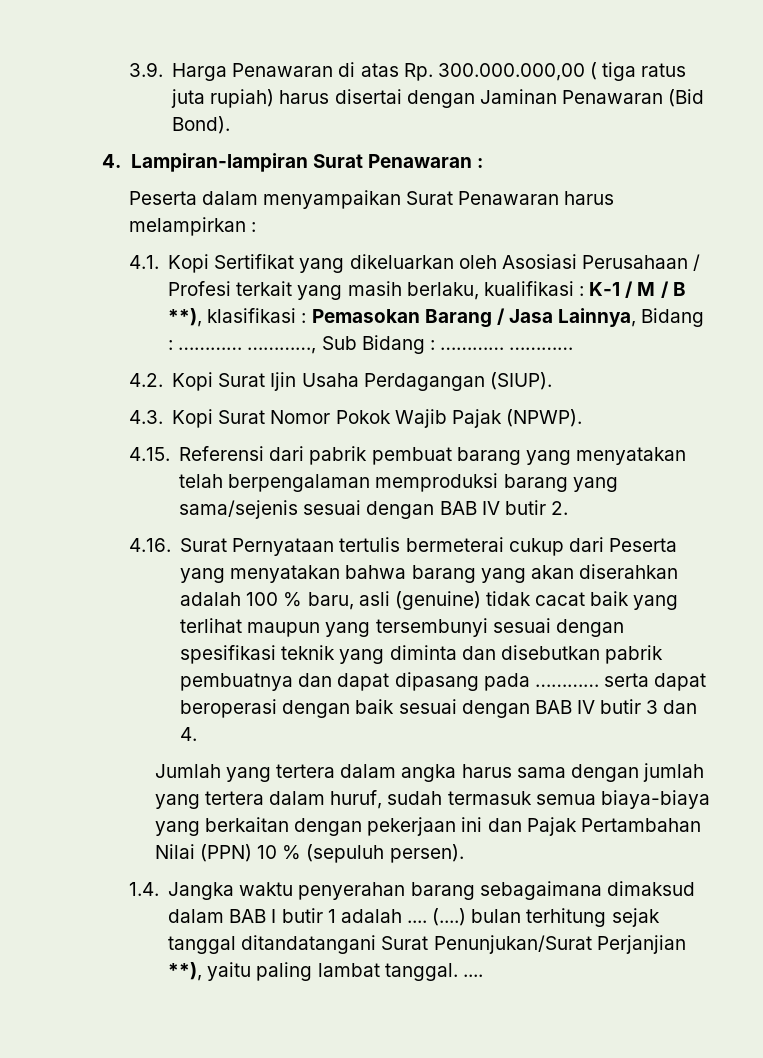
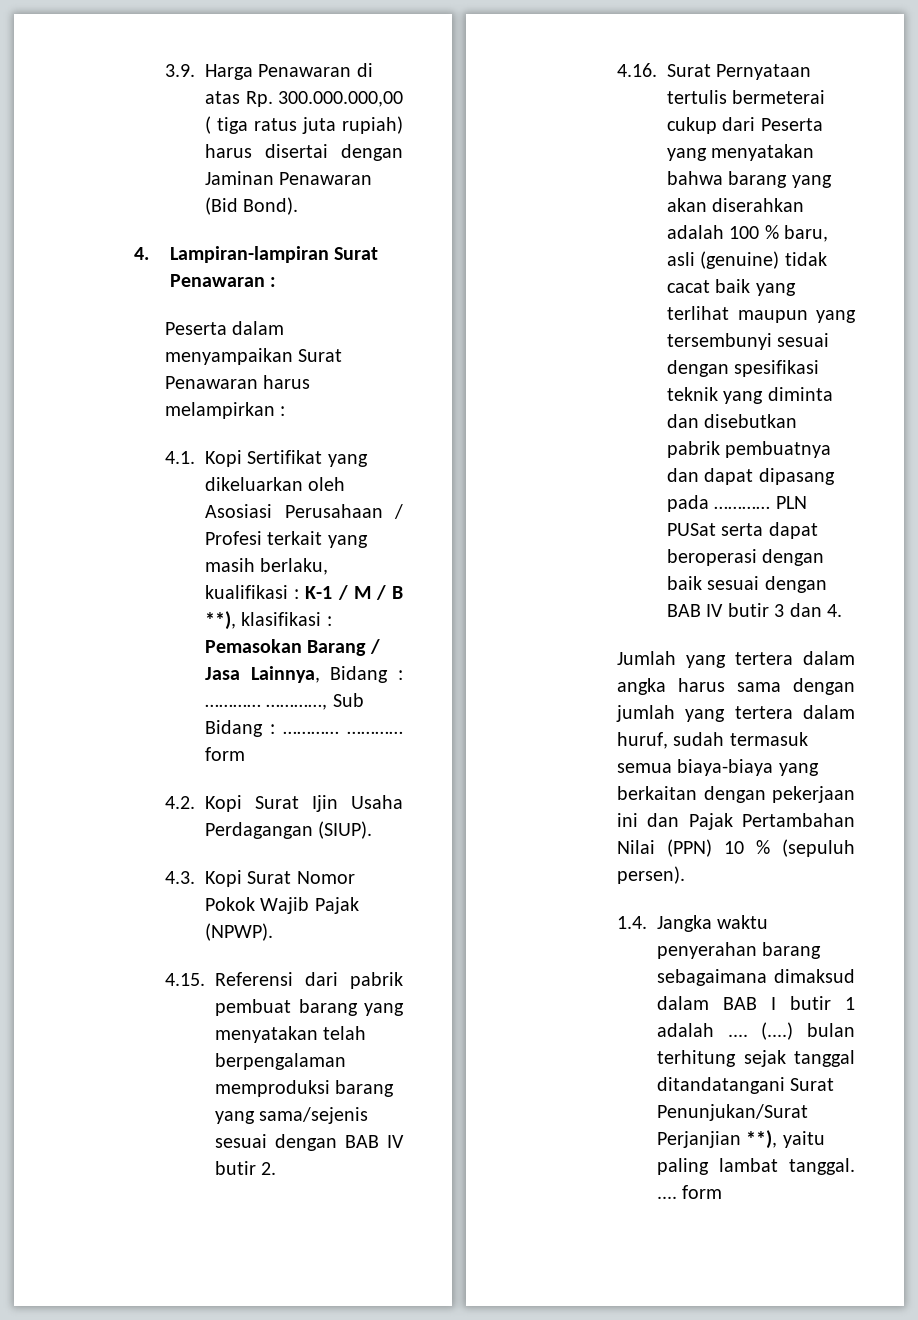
(574, 348) none -> [205,747,245,761] form
(599, 685) none -> [775,496,807,509] [667,523,716,536] PLN PUSat
(483, 975) none -> [682,1185,723,1199] form

